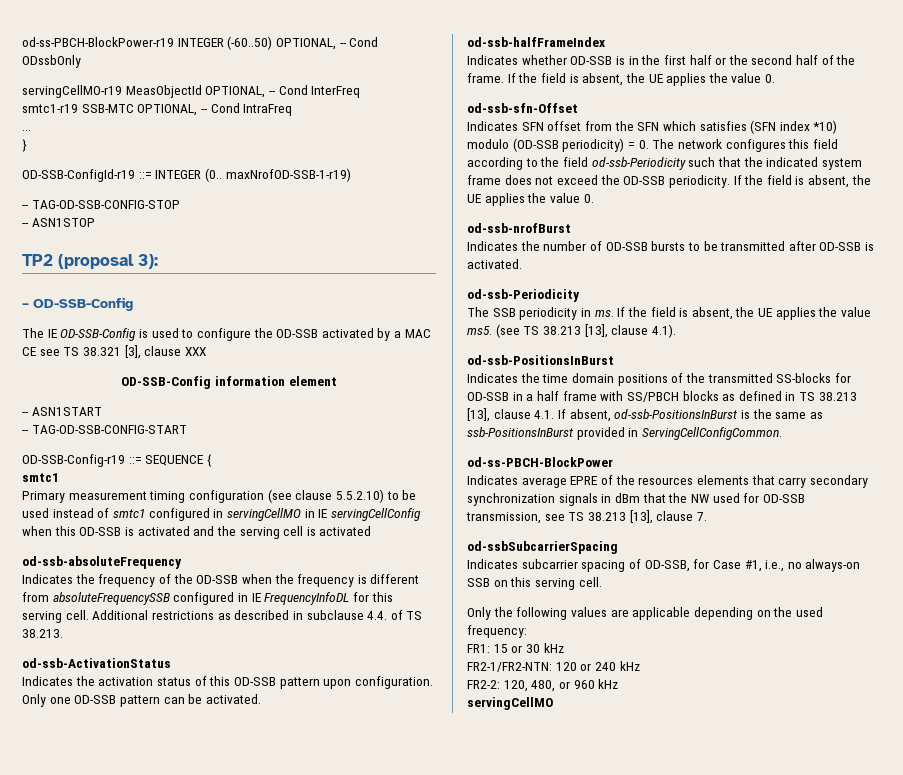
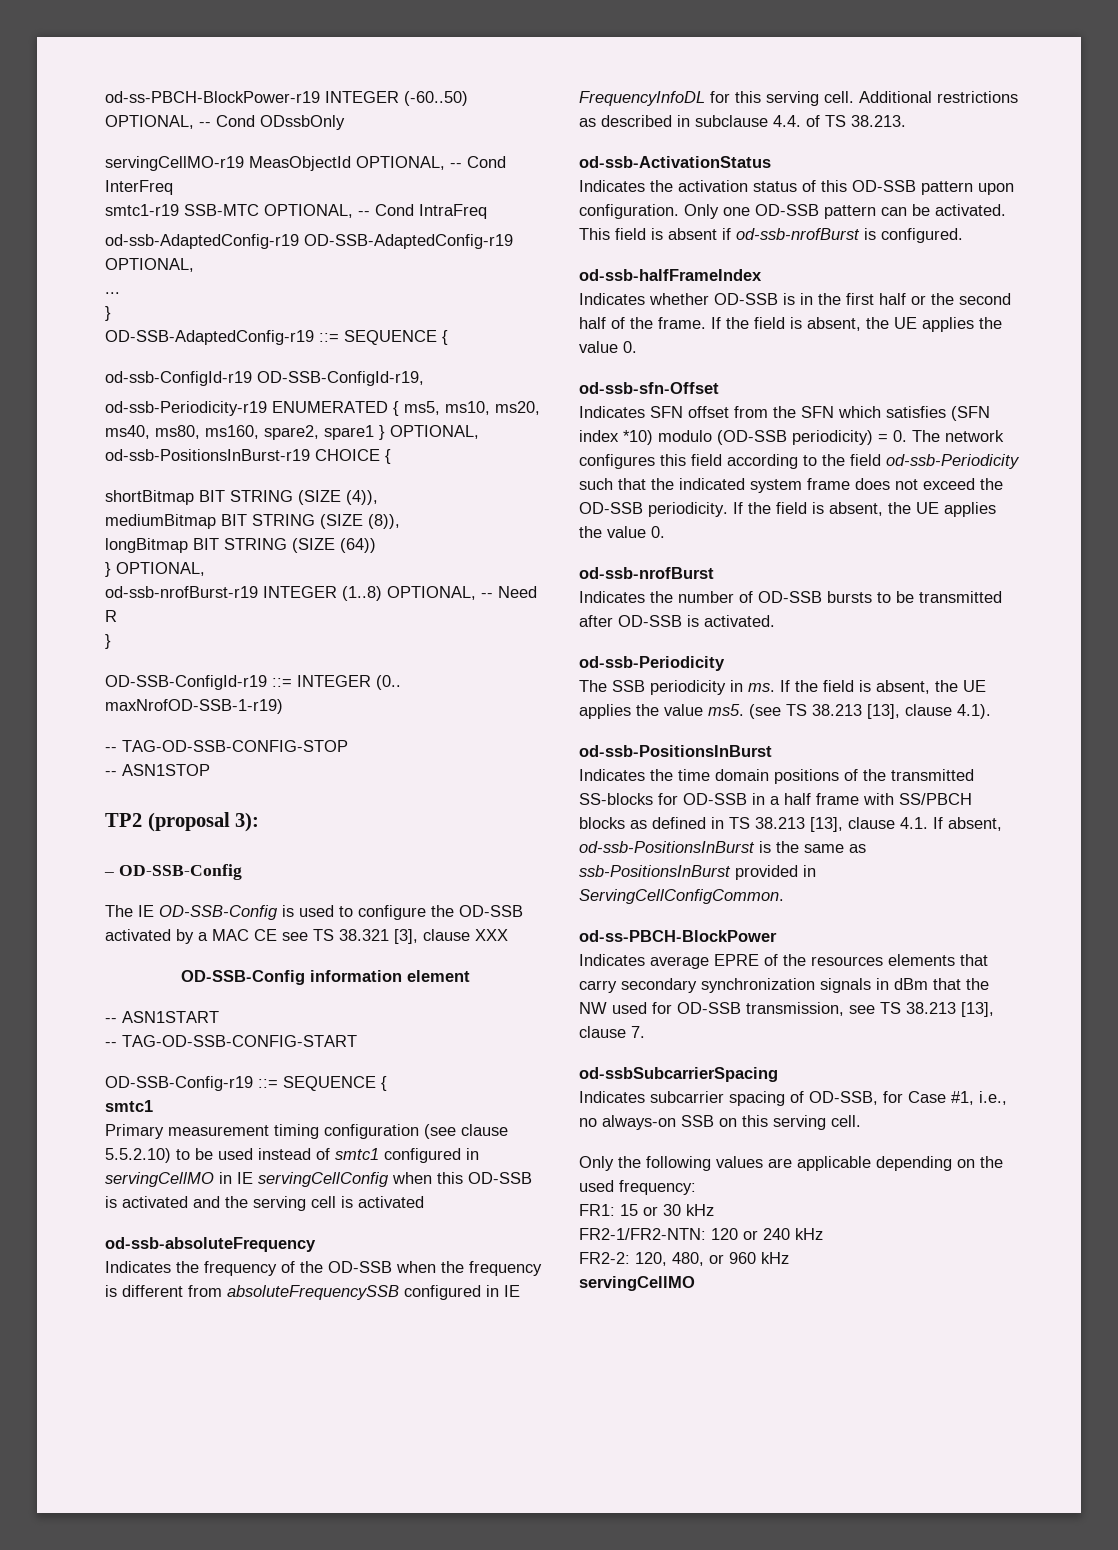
(293, 110) none -> [105,234,513,249] [105,258,194,272] // od-ssb-AdaptedConfig-r19 OD-SSB-AdaptedConfig-r19 OPTIONAL,
(27, 145) none -> [105,330,448,345] [105,371,424,386] [105,401,540,416] [105,425,479,440] [105,449,391,464] [105,490,378,505] [105,514,400,529] [105,538,376,553] [105,562,205,577] [105,586,537,601] [105,610,117,622] [105,634,111,649] // OD-SSB-AdaptedConfig-r19 ::= SEQUENCE { // od-ssb-ConfigId-r19 OD-SSB-ConfigId-r19, // od-ssb-Periodicity-r19 ENUMERATED { ms5, ms10, ms20, ms40, ms80, ms160, spare2, spare1 } OPTIONAL, od-ssb-PositionsInBurst-r19 CHOICE { // shortBitmap BIT STRING (SIZE (4)), // mediumBitmap BIT STRING (SIZE (8)), // longBitmap BIT STRING (SIZE (64)) // } OPTIONAL, // od-ssb-nrofBurst-r19 INTEGER (1..8) OPTIONAL, -- Need R // }
(261, 699) none -> [579,228,963,243] This field is absent if od-ssb-nrofBurst is configured.

